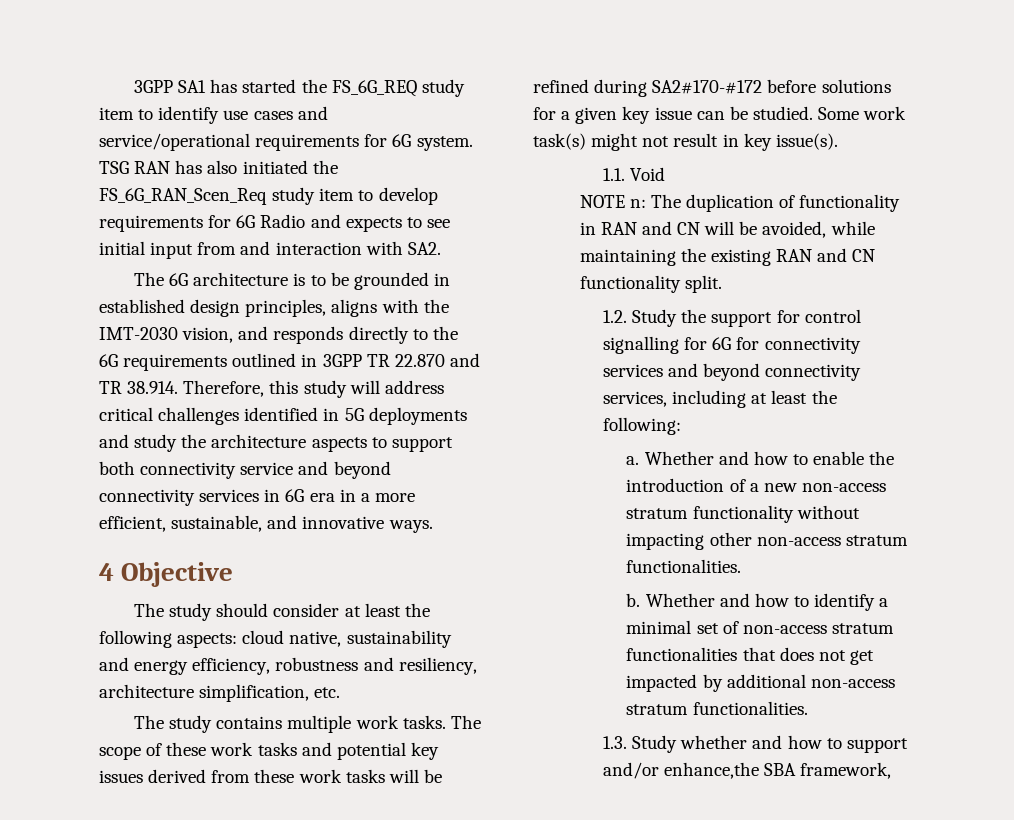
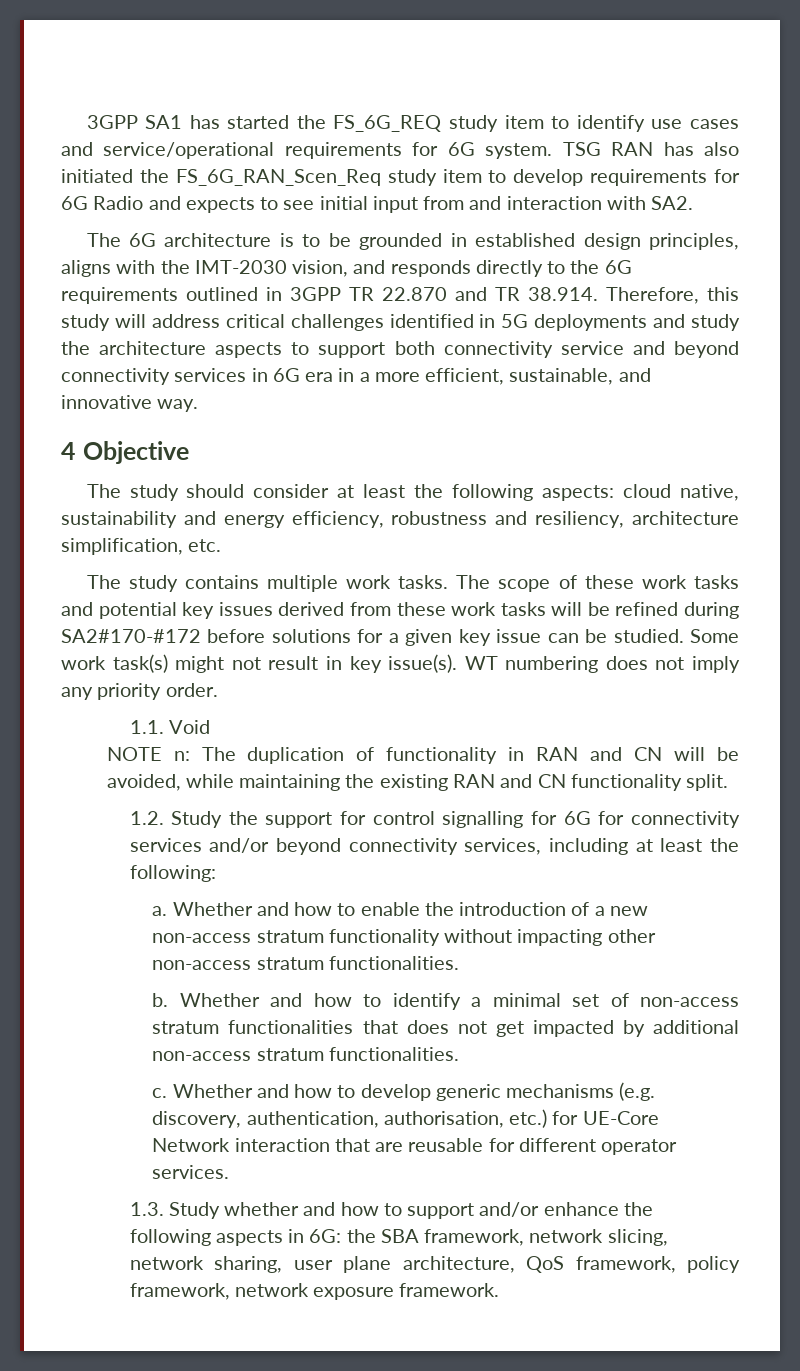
[388,520,433,533] ways. -> [157,399,199,412] way.
(838, 141) none -> [464,656,740,673] [61,683,218,700] WT numbering does not imply any priority order.
[668,363,699,377] and -> [209,838,270,853] and/or
(808, 708) none -> [152,1082,656,1101] [152,1109,659,1128] [152,1138,678,1155] [152,1165,230,1179] // c. Whether and how to develop generic mechanisms (e.g. discovery, authentication, authorisation, etc.) for UE-Core Network interaction that are reusable for different operator services.
[664,762,892,779] enhance,the SBA framework, -> [543,1202,653,1216] [129,1229,668,1246] [129,1256,741,1273] [129,1283,500,1300] enhance the following aspects in 6G: the SBA framework, network slicing, network sharing, user plane architecture, QoS framework, policy framework, network exposure framework.

